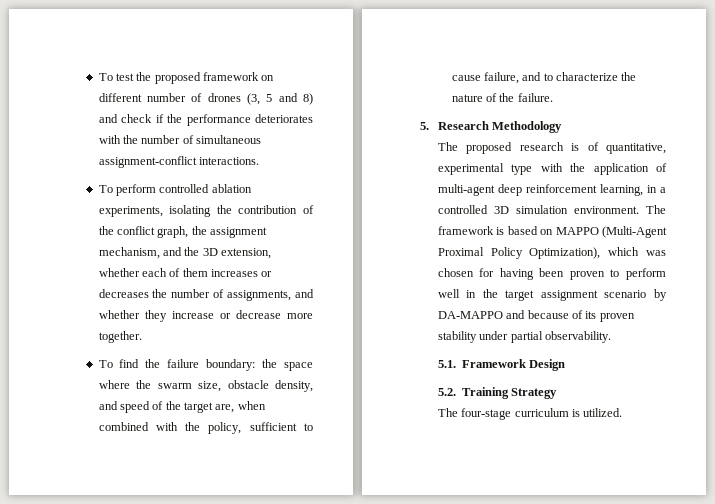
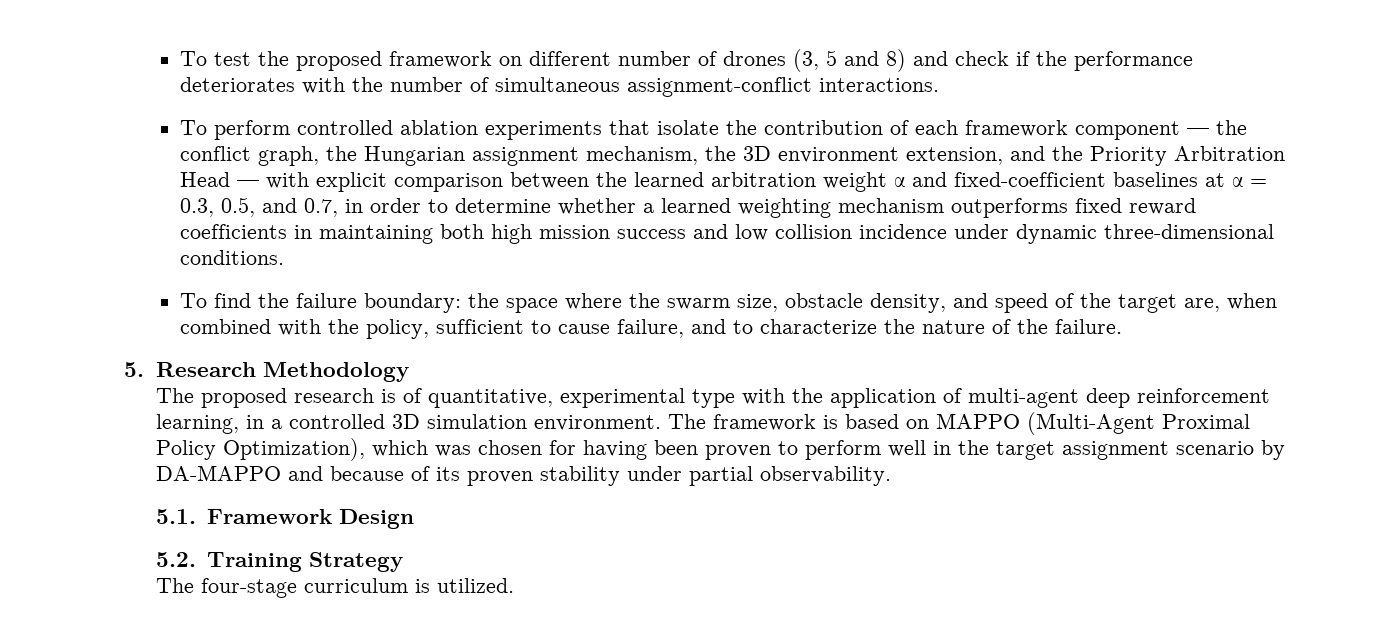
[98,205,314,217] experiments, isolating the contribution of -> [485,120,1210,140] experiments that isolate the contribution of each framework component —
(207, 230) none -> [364,146,466,166] Hungarian
[162,247,272,259] [98,268,273,277] [98,289,314,301] [98,310,313,322] [98,331,142,343] and the 3D extension, whether each of them increases or decreases the number of assignments, and whether they increase or decrease more together. -> [705,146,1286,166] [180,172,1268,192] [180,197,1197,218] [180,224,1275,244] [180,250,285,265] the 3D environment extension, and the Priority Arbitration Head — with explicit comparison between the learned arbitration weight α and fixed-coefficient baselines at α = 0.3, 0.5, and 0.7, in order to determine whether a learned weighting mechanism outperforms fixed reward coefficients in maintaining both high mission success and low collision incidence under dynamic three-dimensional conditions.

